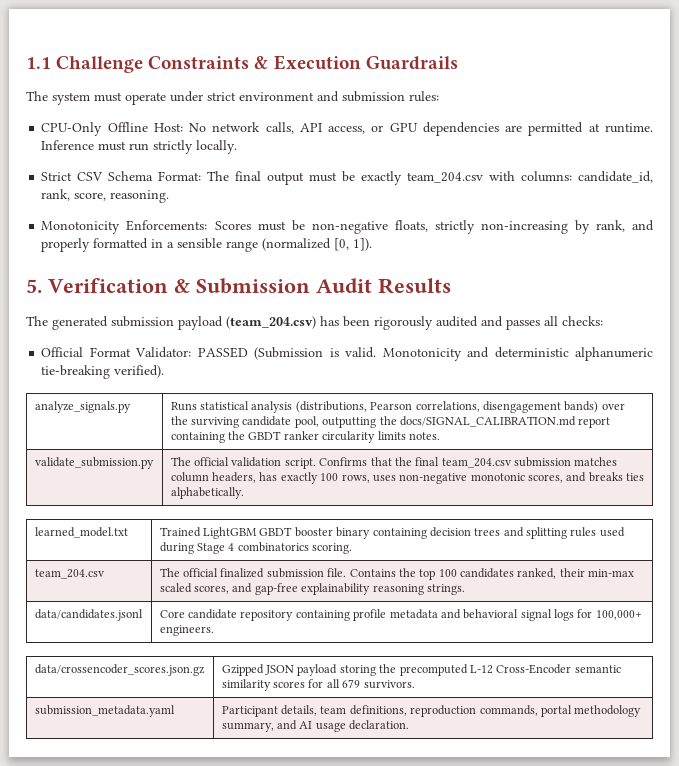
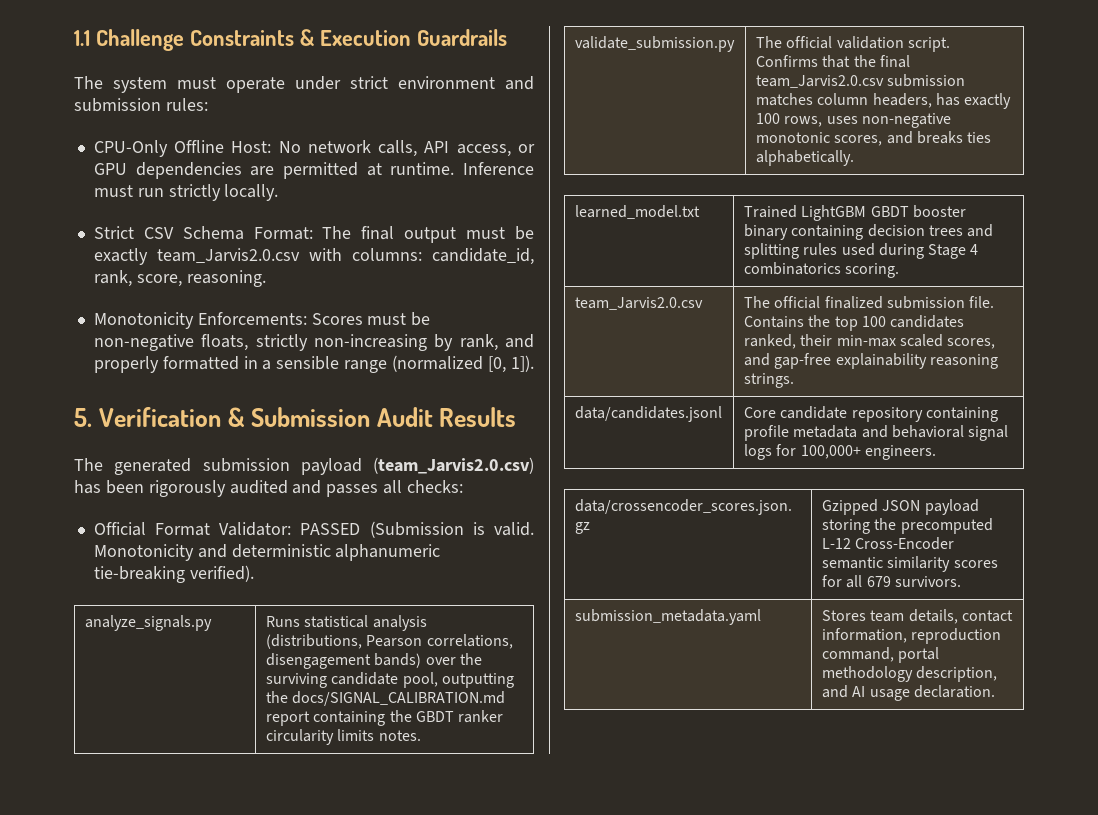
[407,172,484,183] team_204.csv -> [156,248,300,263] team_Jarvis2.0.csv
[226,316,316,329] (team_204.csv) -> [373,457,534,474] (team_Jarvis2.0.csv)
[441,458,512,468] team_204.csv -> [755,75,884,88] team_Jarvis2.0.csv
[34,569,105,579] team_204.csv -> [574,297,703,310] team_Jarvis2.0.csv
[221,705,538,717] Participant details, team definitions, reproduction commands, -> [821,609,1013,624] [821,628,1002,644] [821,647,894,662] Stores team details, contact information, reproduction command,
[221,722,274,732] summary, -> [916,666,998,682] description,

